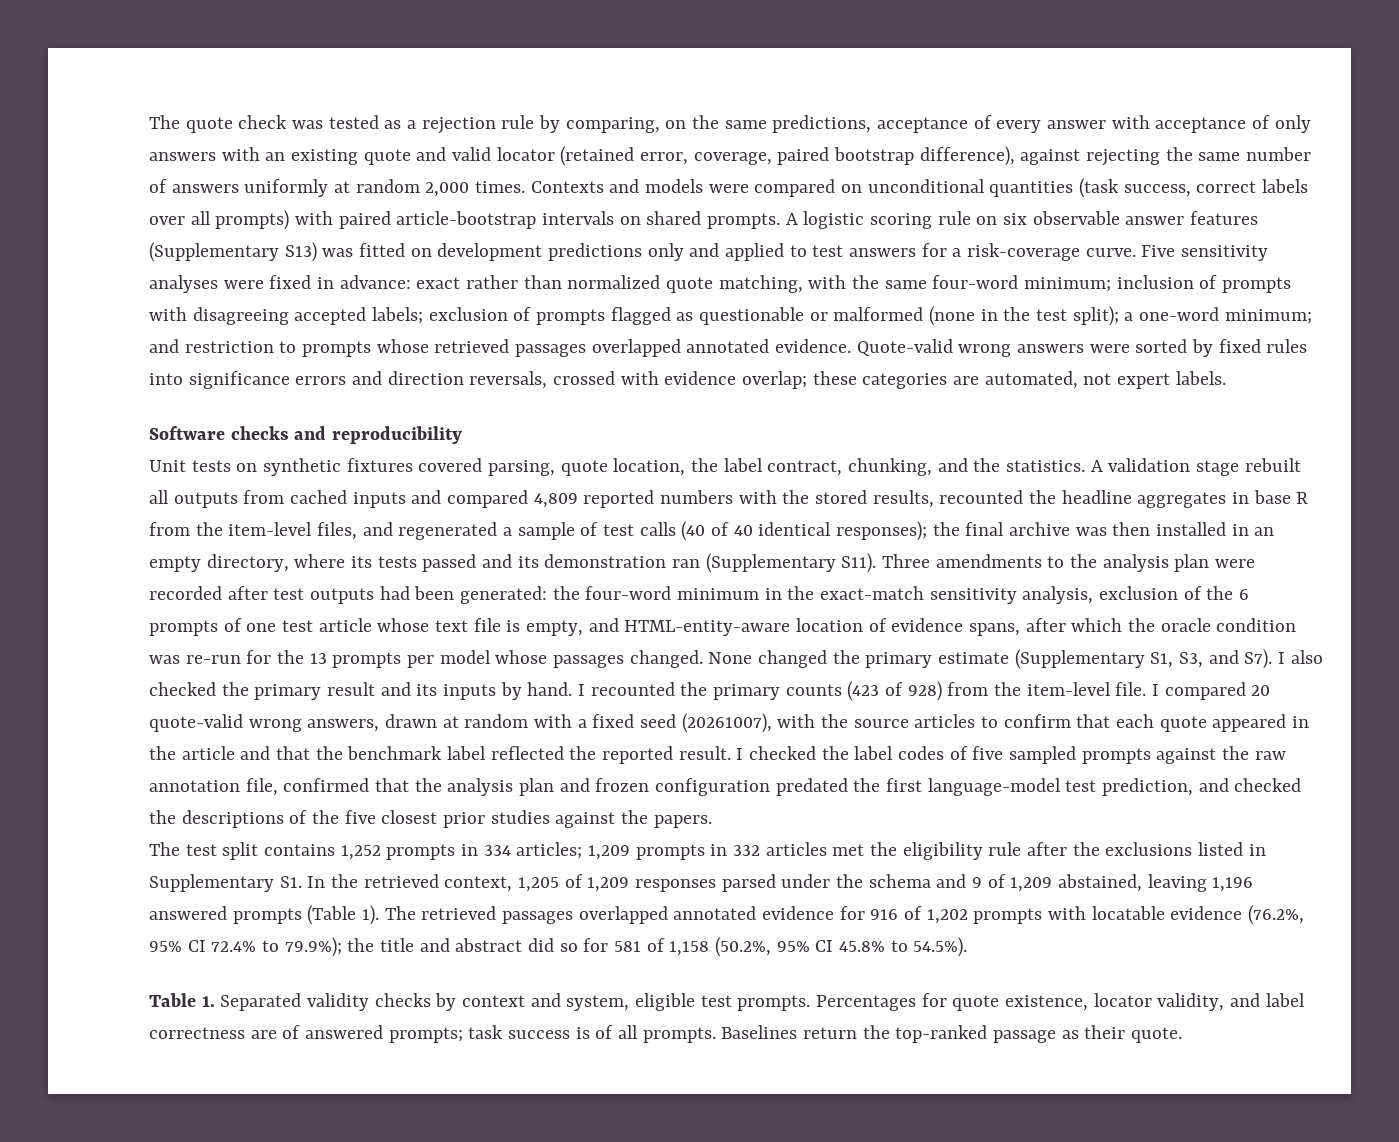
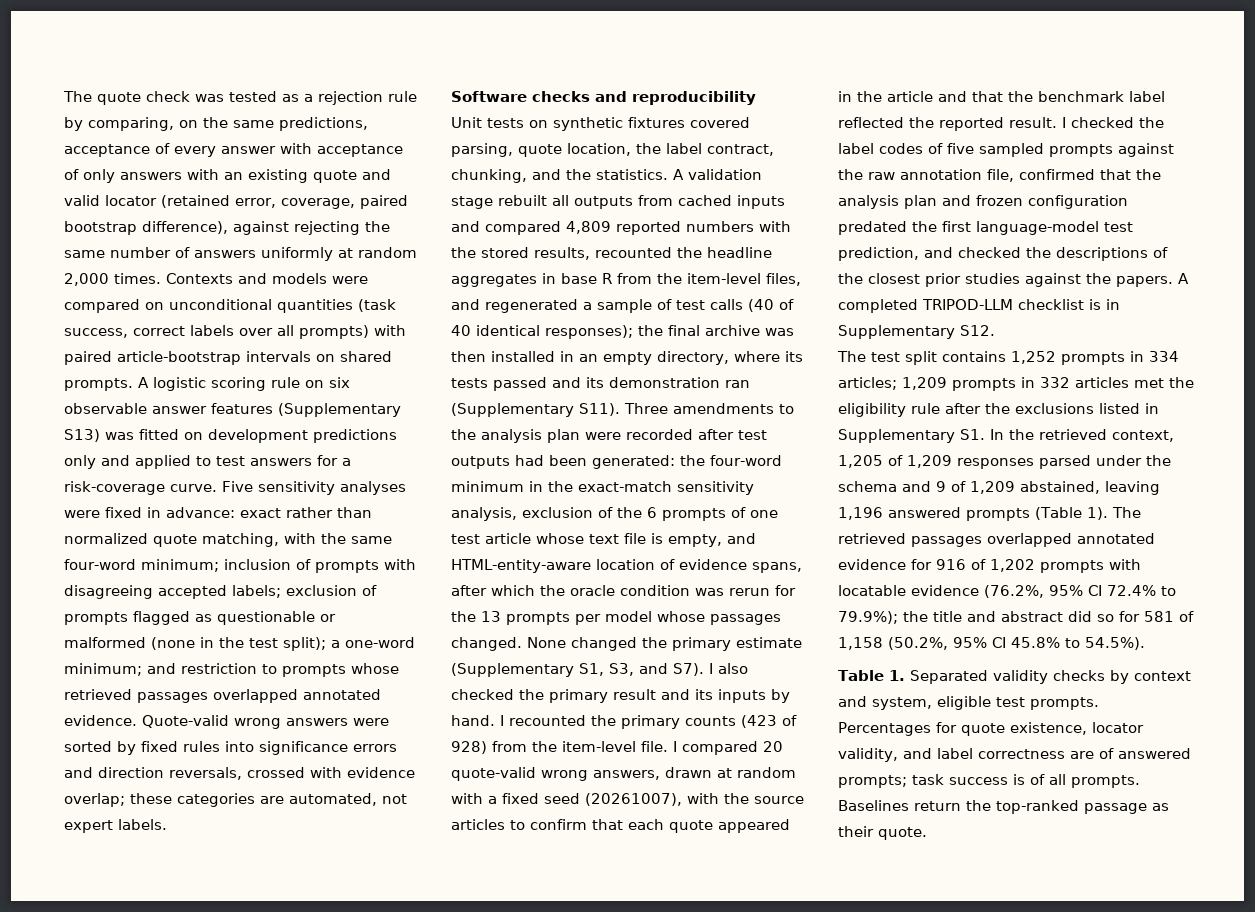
[185,655,241,664] re-run -> [729,588,770,596] rerun
[344,810,376,824] five -> (863, 278) none
(712, 821) none -> [1178,273,1189,284] [838,299,1120,313] [838,325,995,339] A completed TRIPOD-LLM checklist is in Supplementary S12.

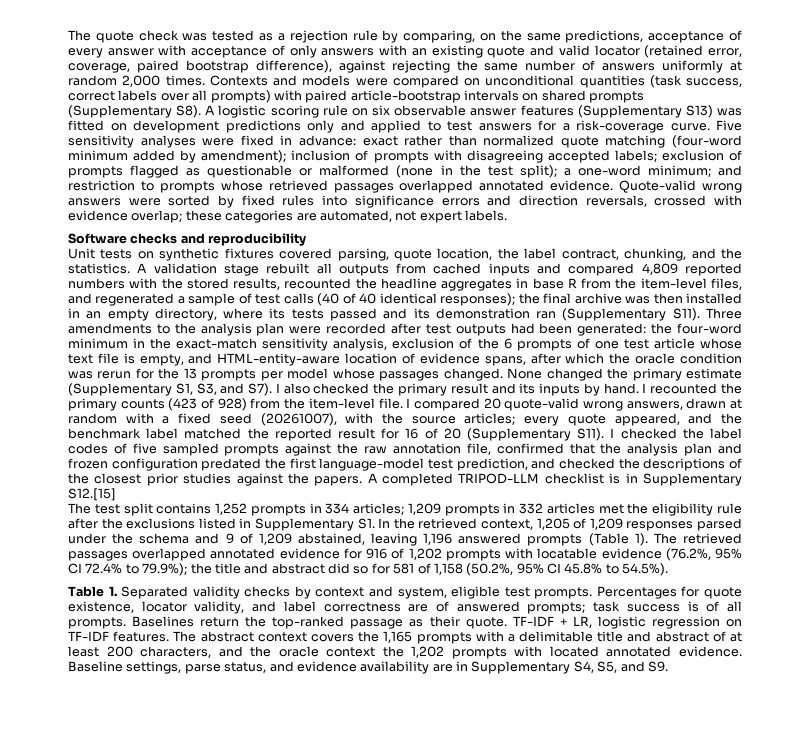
[64,378,133,391] prompts. -> [589,91,645,103] [68,105,202,118] prompts (Supplementary S8).
[202,533,392,547] [64,559,219,572] matching, with the same four-word minimum; -> [605,135,742,148] [68,150,287,163] matching (four-word minimum added by amendment);
[451,819,790,833] [838,91,1003,102] articles to confirm that each quote appeared in the article and that -> [464,413,713,426] articles; every quote appeared, and
[838,117,904,128] reflected -> [184,428,242,439] matched
[1009,117,1057,128] result. -> [337,428,605,441] result for 16 of 20 (Supplementary S11).
[960,325,995,336] S12. -> [68,488,116,501] S12.[15]
(927, 833) none -> [512,616,742,629] [68,631,742,644] [68,646,743,659] [68,661,668,674] TF-IDF + LR, logistic regression on TF-IDF features. The abstract context covers the 1,165 prompts with a delimitable title and abstract of at least 200 characters, and the oracle context the 1,202 prompts with located annotated evidence. Baseline settings, parse status, and evidence availability are in Supplementary S4, S5, and S9.

